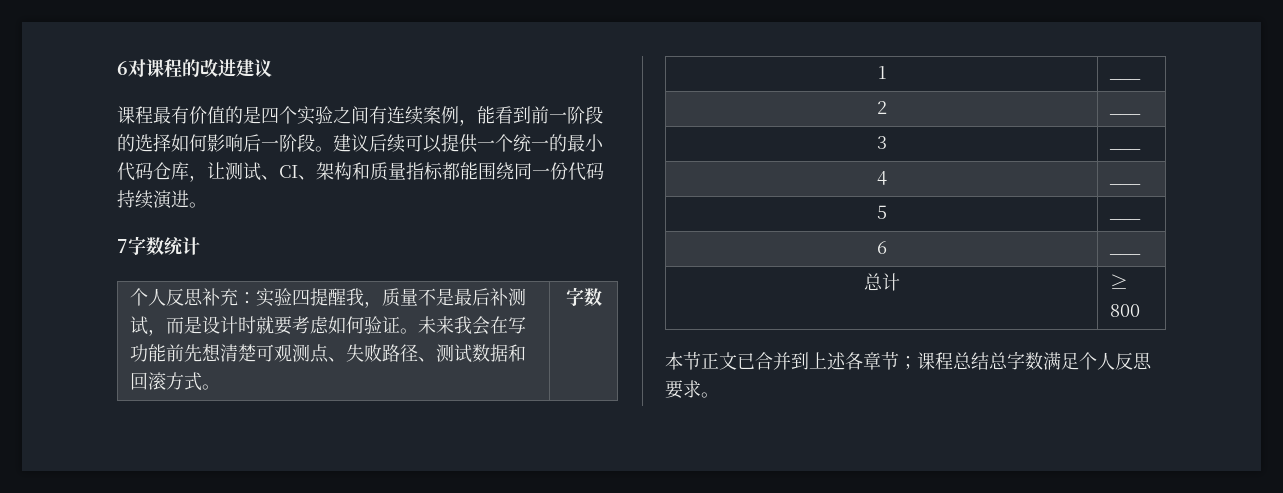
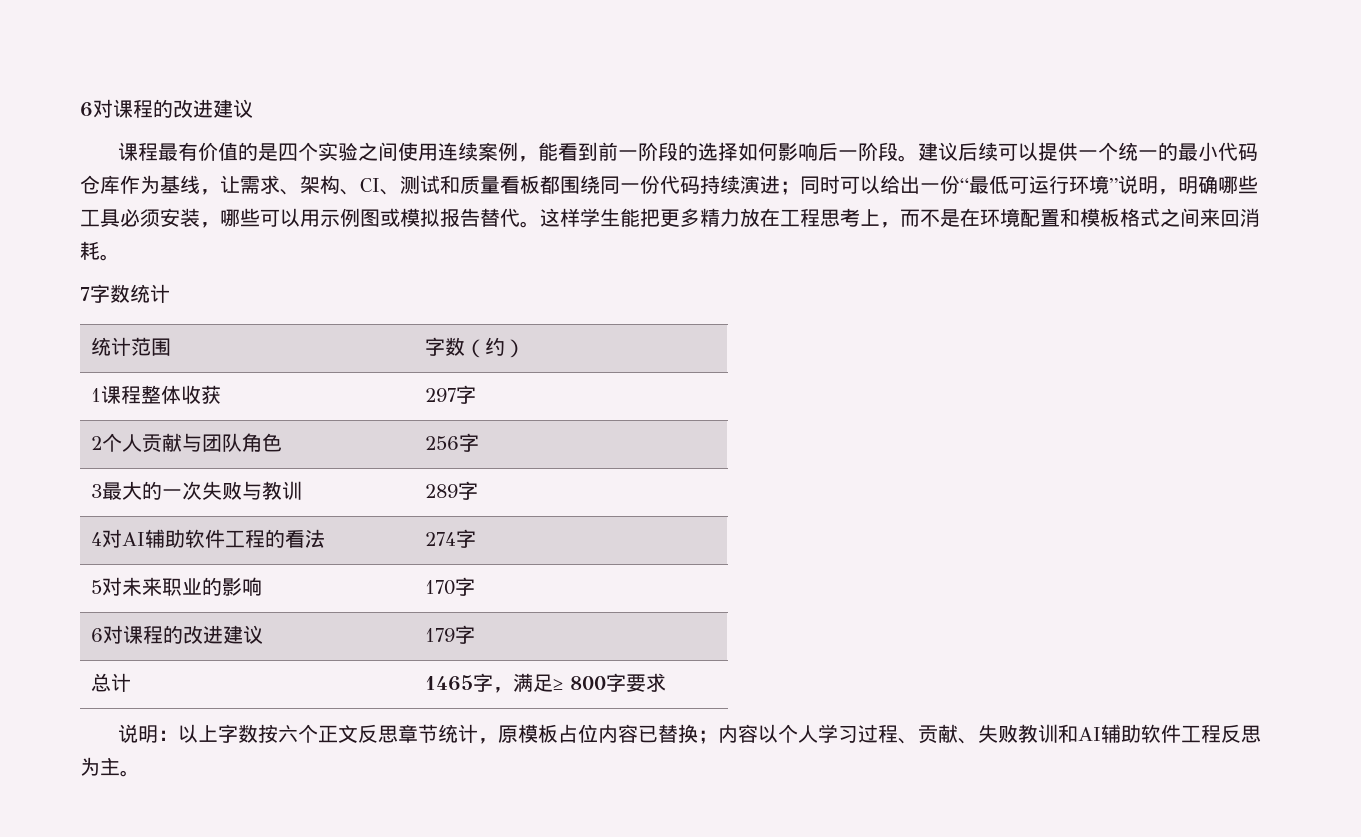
[369,106,387,124] 有 -> [398,142,439,161] 使用
[189,162,478,182] ，让测试、CI、架构和质量指标都能 -> [120,175,560,195] 作为基线，让需求、架构、CI、测试和质量看板都
[189,202,207,208] [117,236,200,255] [130,288,527,308] [130,316,527,336] [130,343,527,363] [130,372,221,391] [565,287,602,306] [877,66,886,79] [1109,79,1142,80] [876,101,887,114] [1109,114,1142,115] [876,136,887,149] [1109,149,1142,150] [876,171,887,185] [1109,184,1142,185] [876,205,887,219] [1109,219,1142,220] [876,241,887,254] [1109,254,1142,255] [863,273,900,291] [1110,274,1129,289] [1110,304,1141,317] [665,351,1152,370] [665,380,701,399] 。 // 7字数统计 // 个人反思补充：实验四提醒我，质量不是最后补测试，而是设计时就要考虑如何验证。未来我会在写功能前先想清楚可观测点、失败路径、测试数据和回滚方式。 | 字数 // 1 | ___ // 2 | ___ // 3 | ___ // 4 | ___ // 5 | ___ // 6 | ___ // 总计 | ≥ 800 // 本节正文已合并到上述各章节；课程总结总字数满足个人反思要求 -> [780,175,1258,195] [80,208,1260,228] [80,241,120,261] [80,284,170,303] [91,337,172,356] [425,337,526,358] [91,385,222,404] [425,385,477,404] [91,433,283,453] [425,433,480,452] [91,481,303,500] [425,481,479,500] [91,529,326,548] [425,529,477,548] [91,577,263,596] [425,577,476,596] [91,625,264,644] [425,625,476,644] [91,673,132,692] [425,673,667,693] [118,724,1262,744] [80,757,120,776] ；同时可以给出一份“最低可运行环境”说明，明确哪些工具必须安装，哪些可以用示例图或模拟报告替代。这样学生能把更多精力放在工程思考上，而不是在环境配置和模板格式之间来回消耗。 // 7字数统计 // 统计范围 | 字数（约） // 1课程整体收获 | 297字 // 2个人贡献与团队角色 | 256字 // 3最大的一次失败与教训 | 289字 // 4对AI辅助软件工程的看法 | 274字 // 5对未来职业的影响 | 170字 // 6对课程的改进建议 | 179字 // 总计 | 1465字，满足≥ 800字要求 // 说明：以上字数按六个正文反思章节统计，原模板占位内容已替换；内容以个人学习过程、贡献、失败教训和AI辅助软件工程反思为主

